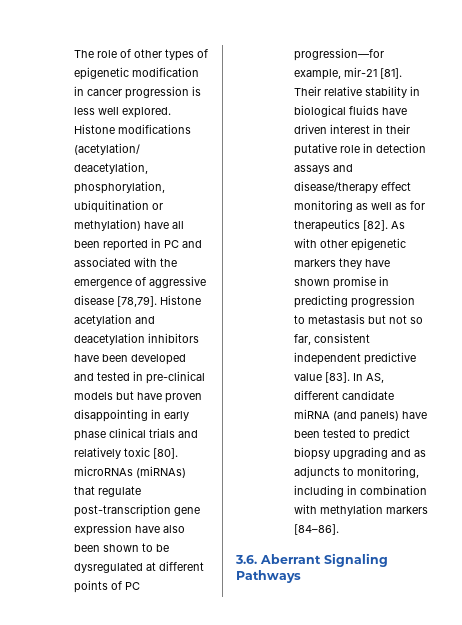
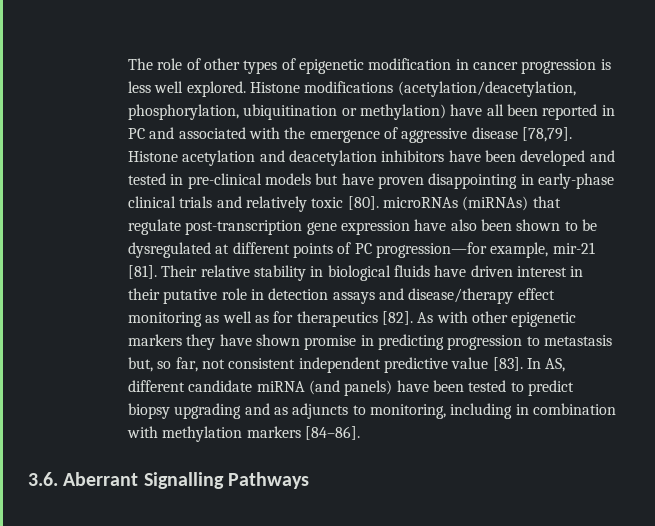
[163,411,189,421] [73,430,106,441] early phase -> [538,173,615,189] early-phase
[367,315,407,324] but not -> [128,357,154,372] but,
(311, 339) none -> [202,359,226,369] not
[324,553,388,567] Signaling -> [143,472,224,489] Signalling

